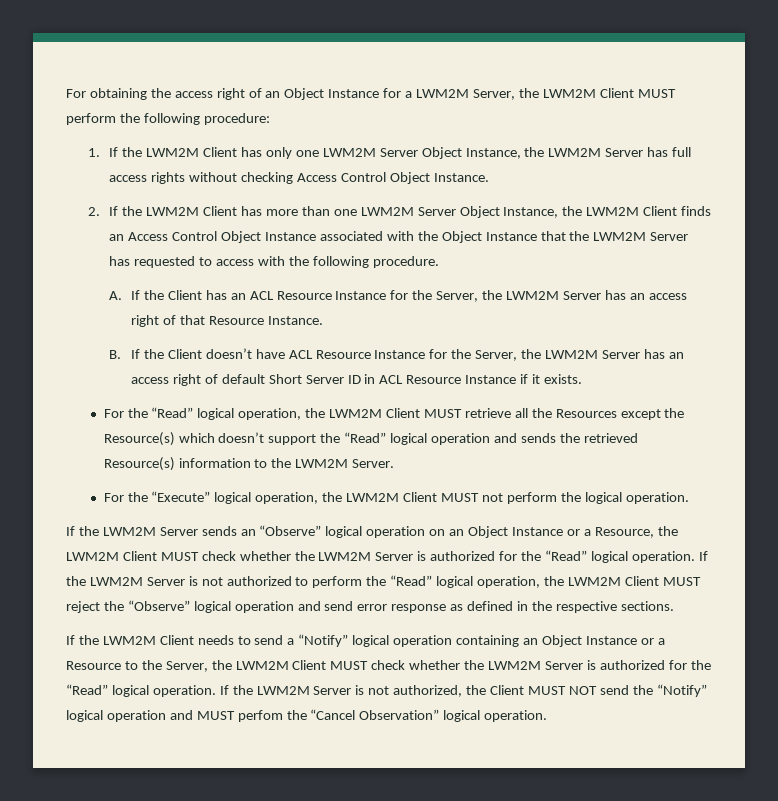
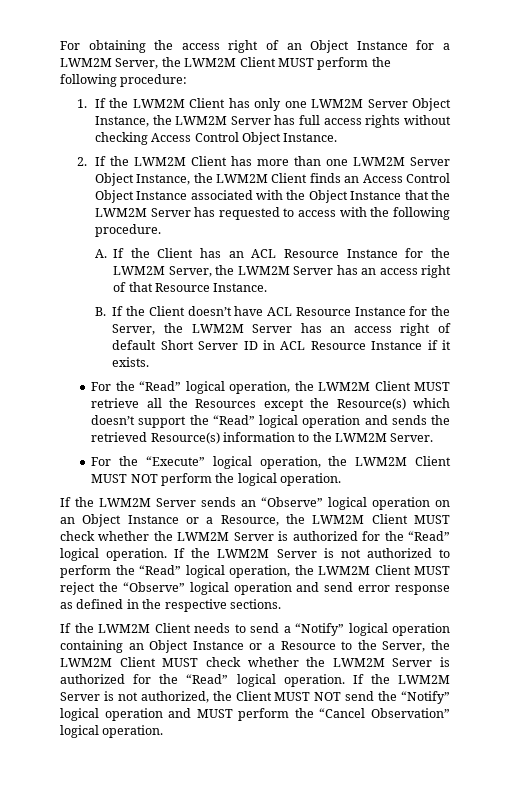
(433, 295) none -> [113,266,166,275] LWM2M
[481,493,503,502] not -> [130,474,158,483] NOT
[237,710,283,722] perfom -> [238,708,290,721] perform

